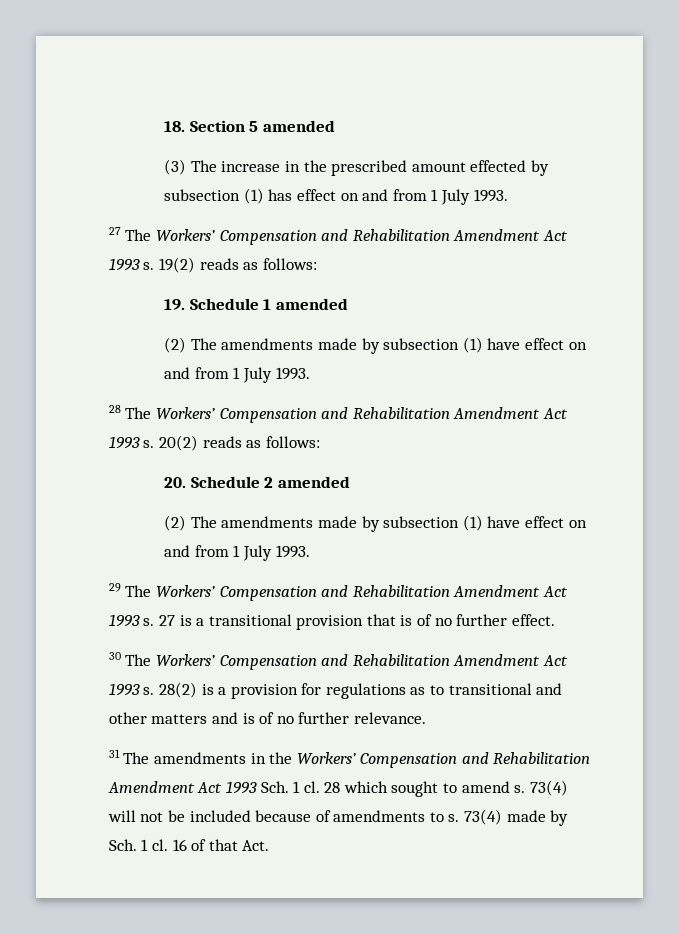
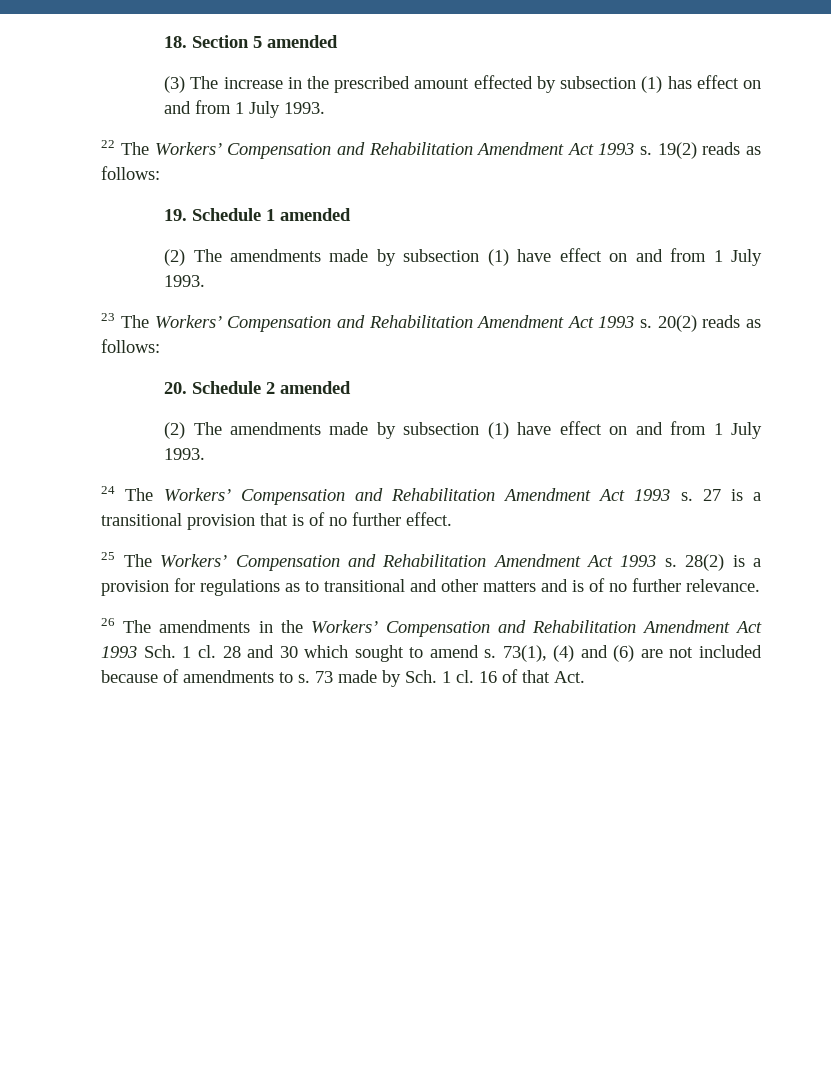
[108,227,121,235] 27 -> [101,140,116,148] 22
[108,405,121,413] 28 -> [101,313,116,321] 23
[108,583,121,592] 29 -> [101,486,116,494] 24
[108,652,121,660] 30 -> [101,552,116,560] 25
[108,749,120,758] 31 -> [101,618,116,626] 26
(341, 787) none -> [247,645,298,658] and 30
[529,780,568,796] [107,810,185,822] 73(4) will not be -> [502,645,694,662] 73(1), (4) and (6) are not
[464,809,503,825] 73(4) -> [315,671,334,683] 73

